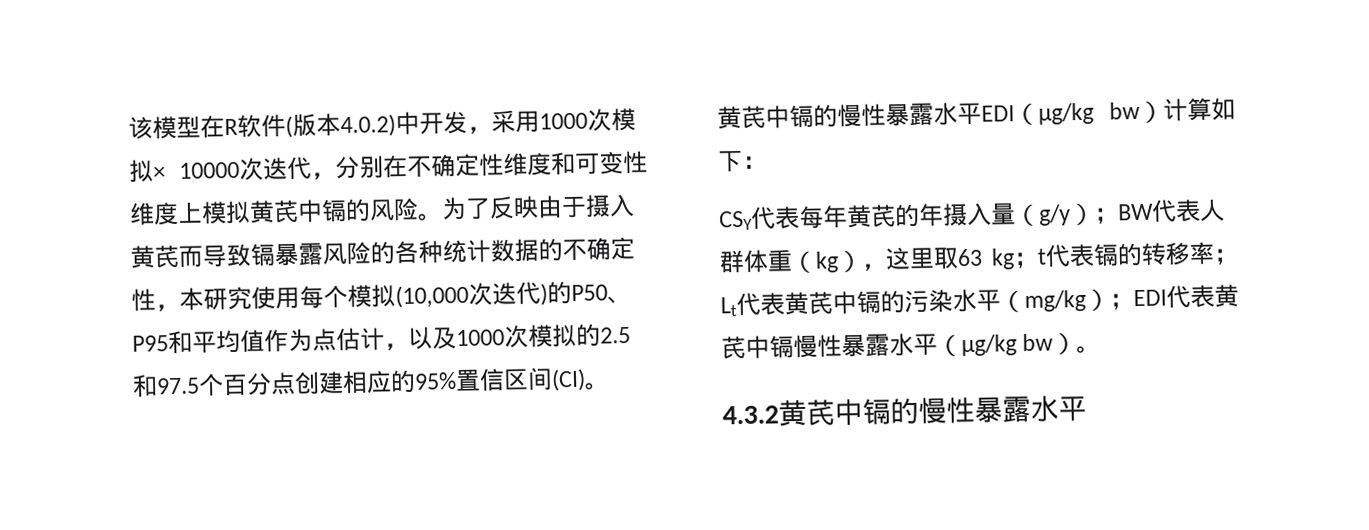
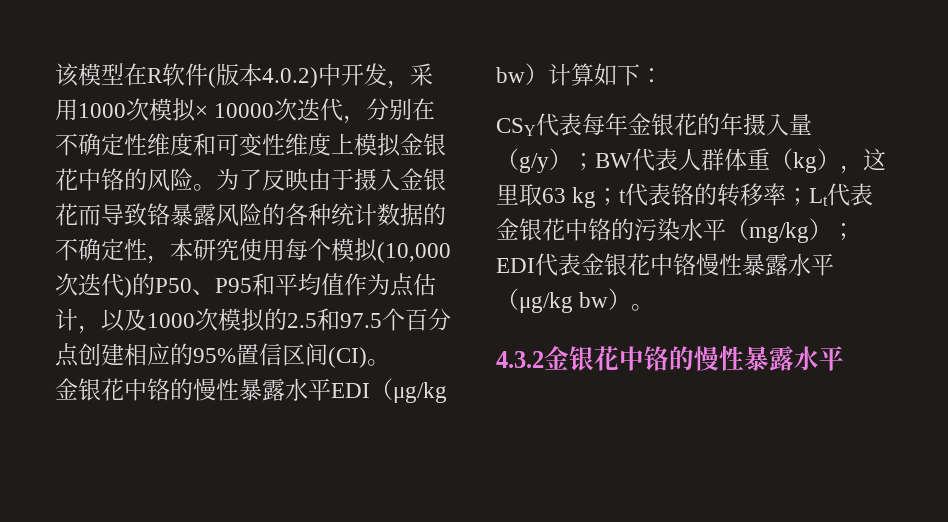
[249,198,347,224] 黄芪中镉 -> [400,133,446,156] [55,168,124,191] 金银花中铬
[130,243,275,269] 黄芪而导致镉 -> [400,168,446,191] [55,203,170,226] 金银花而导致铬
[717,104,814,130] 黄芪中镉 -> [55,378,170,401] 金银花中铬
[846,204,896,229] 黄芪 -> [628,113,697,136] 金银花
[1093,243,1119,267] 镉 -> [671,183,695,206] 铬
[784,290,881,316] 黄芪中镉 -> [496,218,611,241] 金银花中铬
[1214,284,1239,308] [721,335,794,360] 黄芪中镉 -> [581,253,696,276] 金银花中铬
[778,398,891,427] 黄芪中镉 -> [544,346,669,371] 金银花中铬

